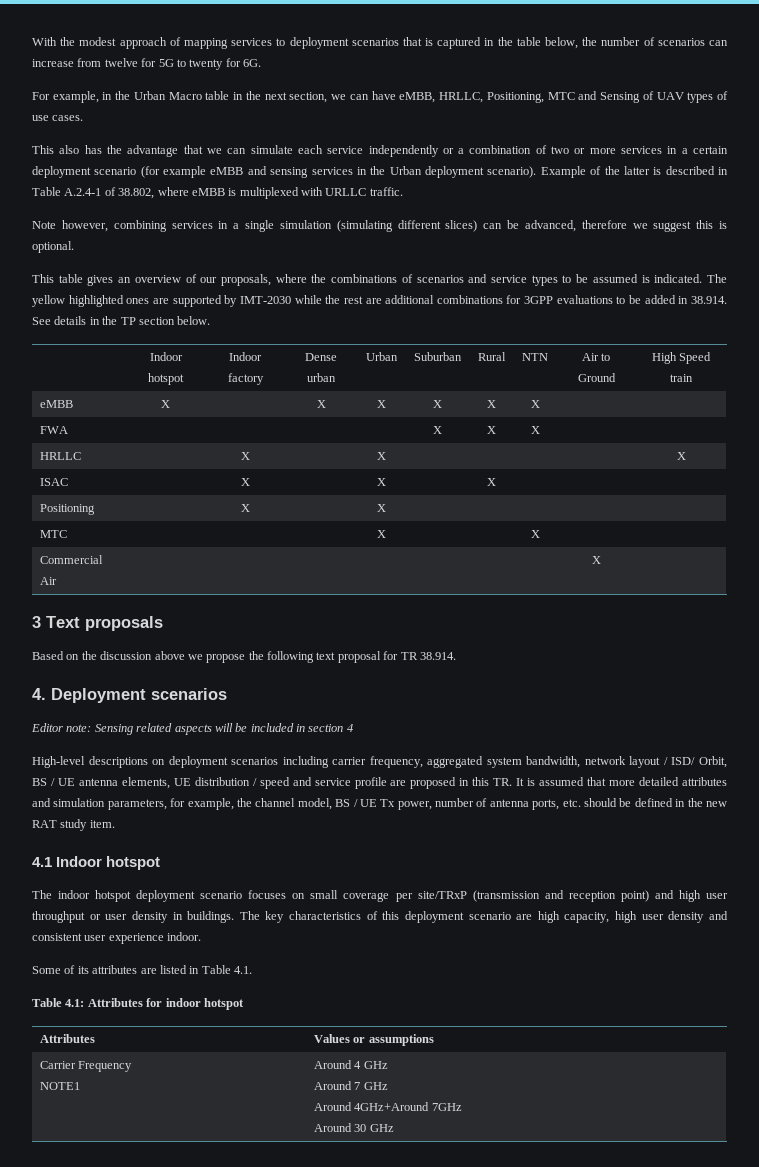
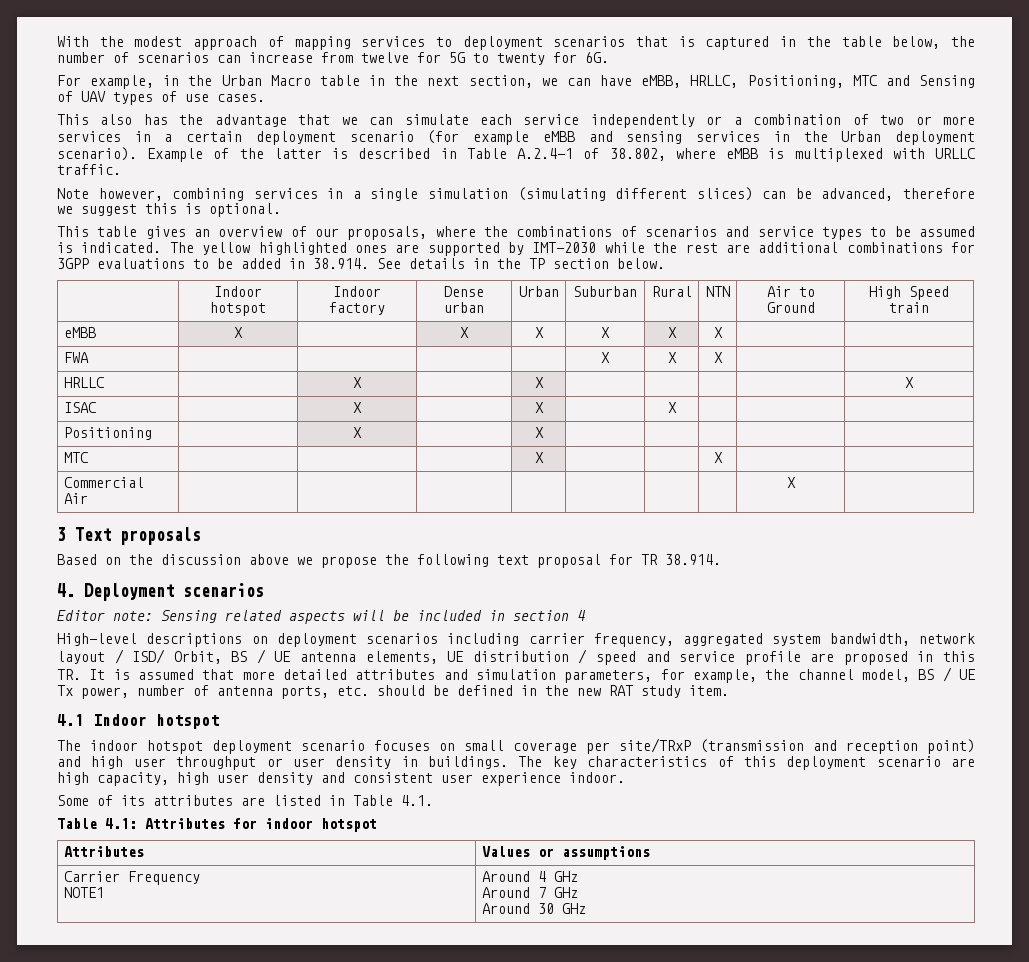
[314,1102,462,1111] // Around 4GHz+Around 7GHz -> (578, 892) none

